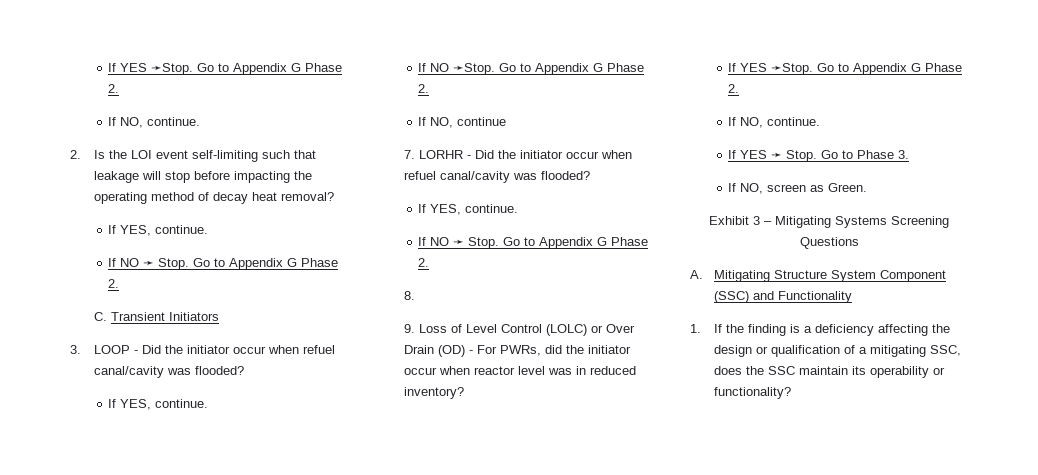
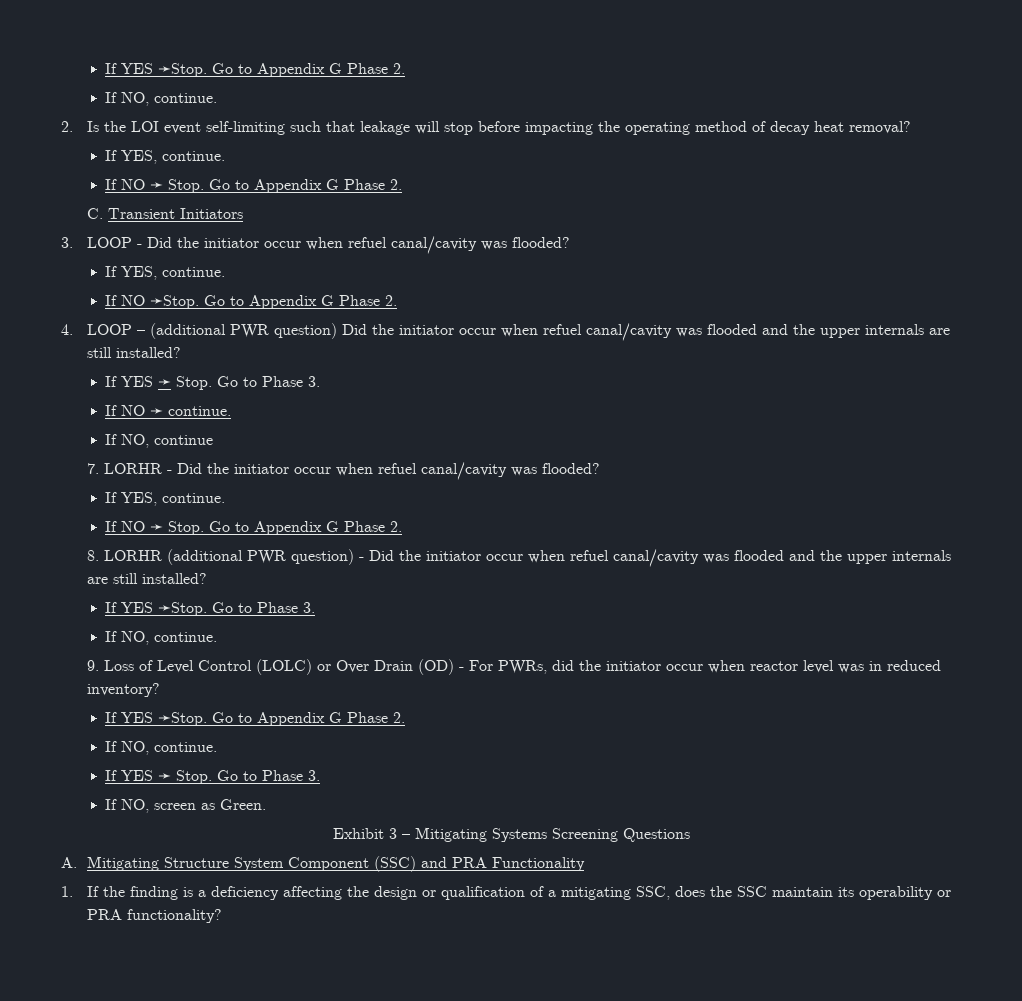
(430, 88) none -> [61,323,951,341] [87,347,182,358] [104,376,320,390] [104,405,231,416] // 4. LOOP – (additional PWR question) Did the initiator occur when refuel canal/cavity was flooded and the upper internals are still installed? // If YES ➛ Stop. Go to Phase 3. // If NO ➛ continue.
(415, 295) none -> [104,549,952,567] [87,573,208,584] [104,602,315,616] [104,631,217,645] LORHR (additional PWR question) - Did the initiator occur when refuel canal/cavity was flooded and the upper internals are still installed? // If YES ➛Stop. Go to Phase 3. // If NO, continue.
(774, 295) none -> [452,857,488,868] PRA
(945, 371) none -> [87,909,123,920] PRA

